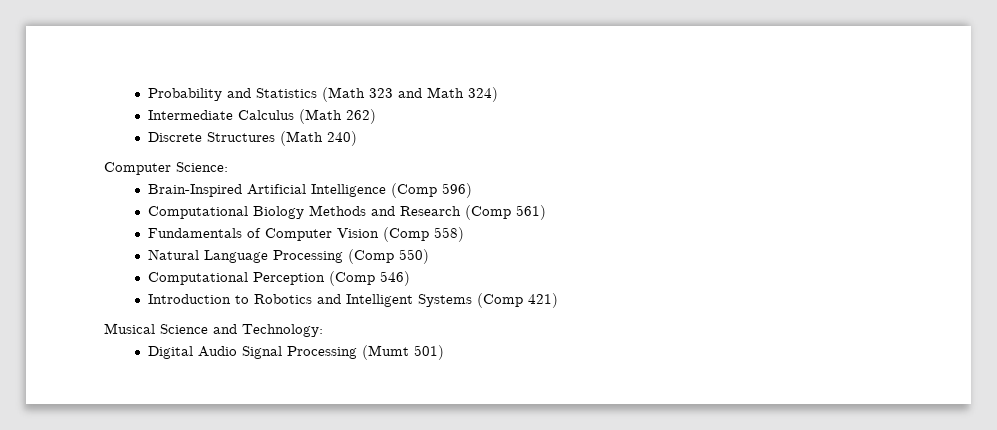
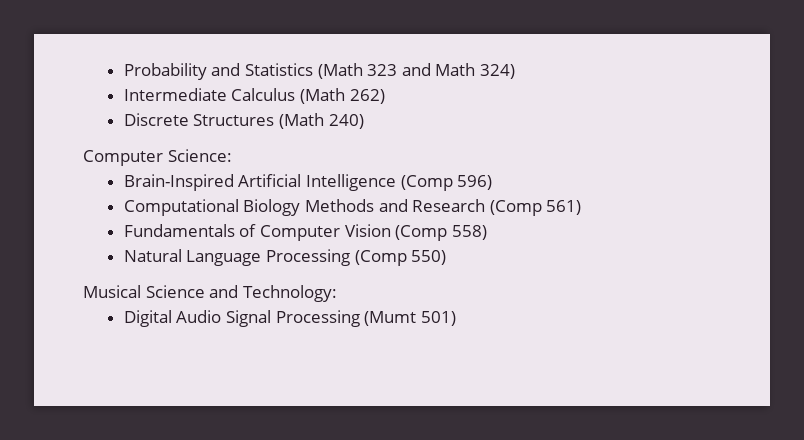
[148,271,411,286] [148,293,559,308] // Computational Perception (Comp 546) // Introduction to Robotics and Intelligent Systems (Comp 421) -> (447, 257) none

